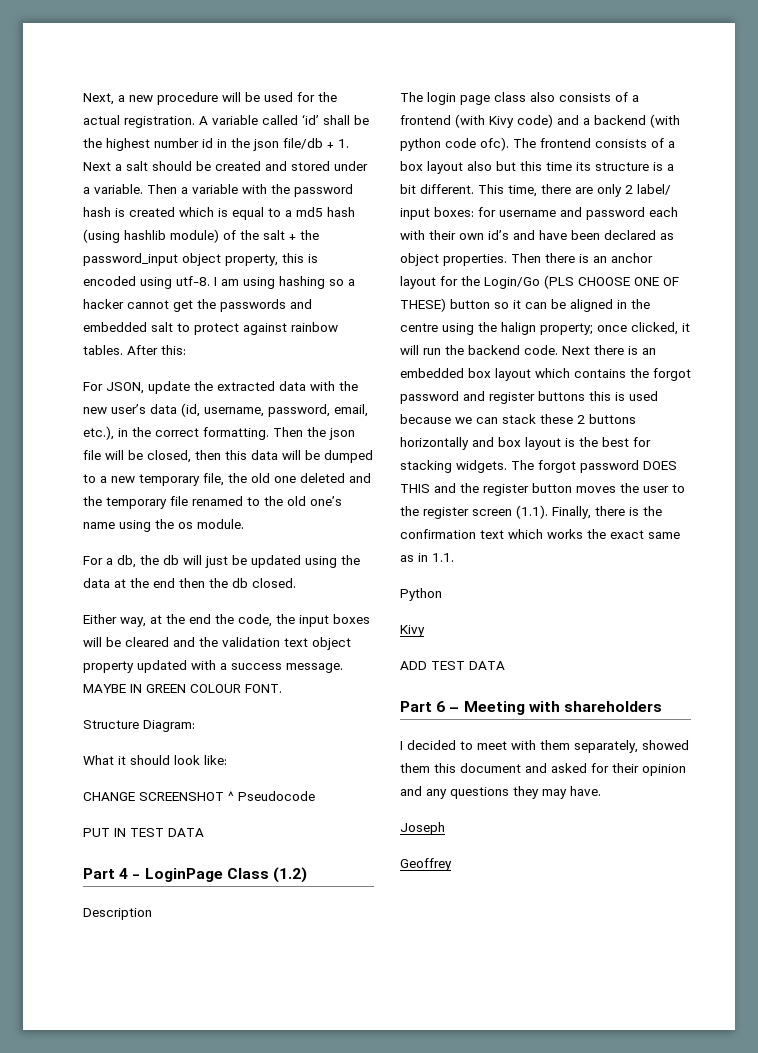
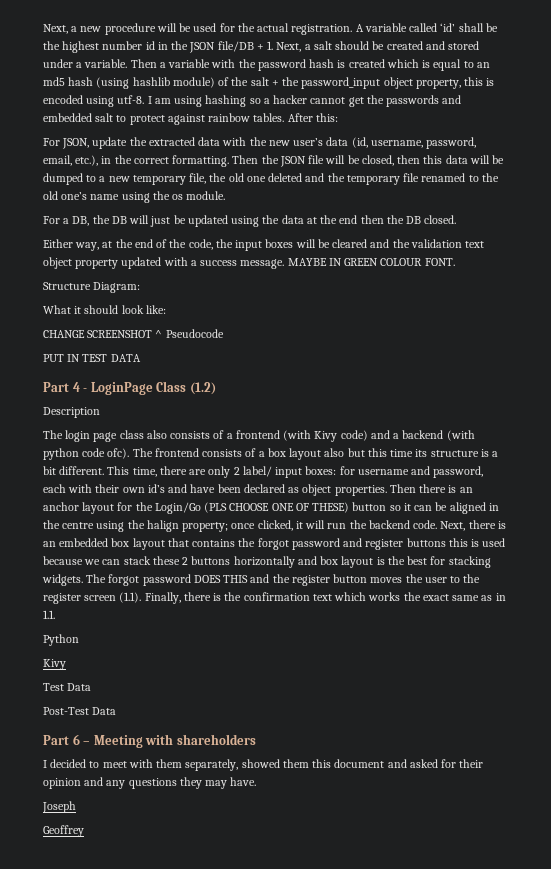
[253,138,323,151] json file/db -> [189,41,254,53] JSON file/DB
[83,162,111,171] Next -> [276,42,302,52] Next,
[285,210,292,217] a -> [476,62,490,68] an
[329,428,355,440] json -> [279,156,306,167] JSON
[117,555,179,568] db, the db -> [72,215,127,226] DB, the DB
[232,578,248,588] db -> [406,216,422,224] DB
(211, 619) none -> [156,239,168,248] of
[586,207,645,220] password -> [433,466,484,478] password,
[562,346,590,355] Next -> [440,521,466,531] Next,
[535,368,570,378] which -> [167,538,189,547] that
[400,661,505,670] ADD TEST DATA -> [43,683,92,691] [43,707,117,715] Test Data // Post-Test Data

